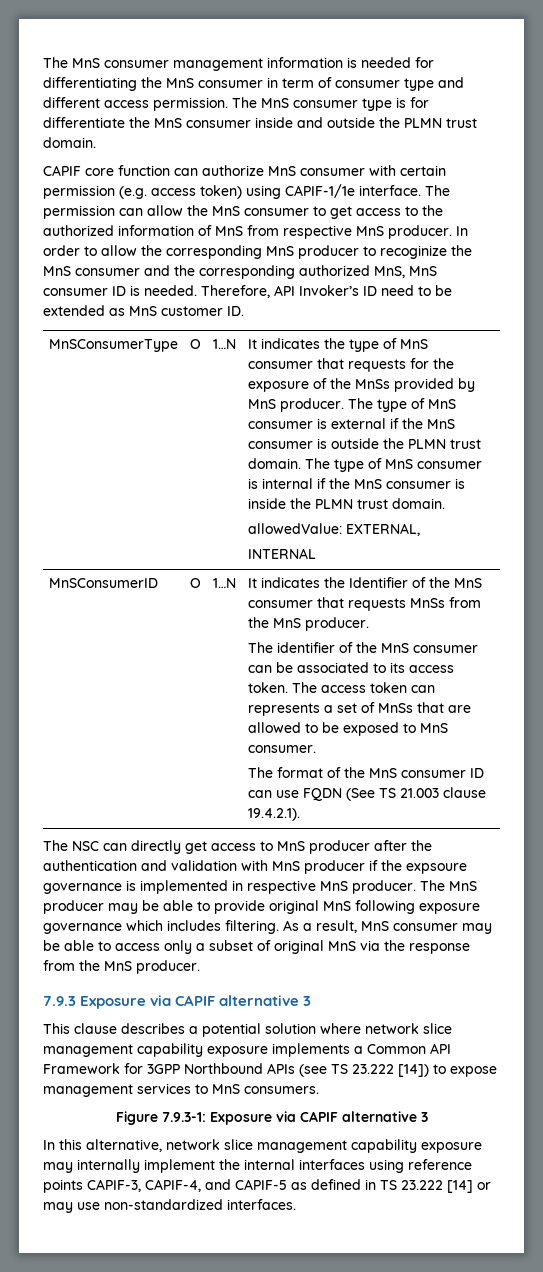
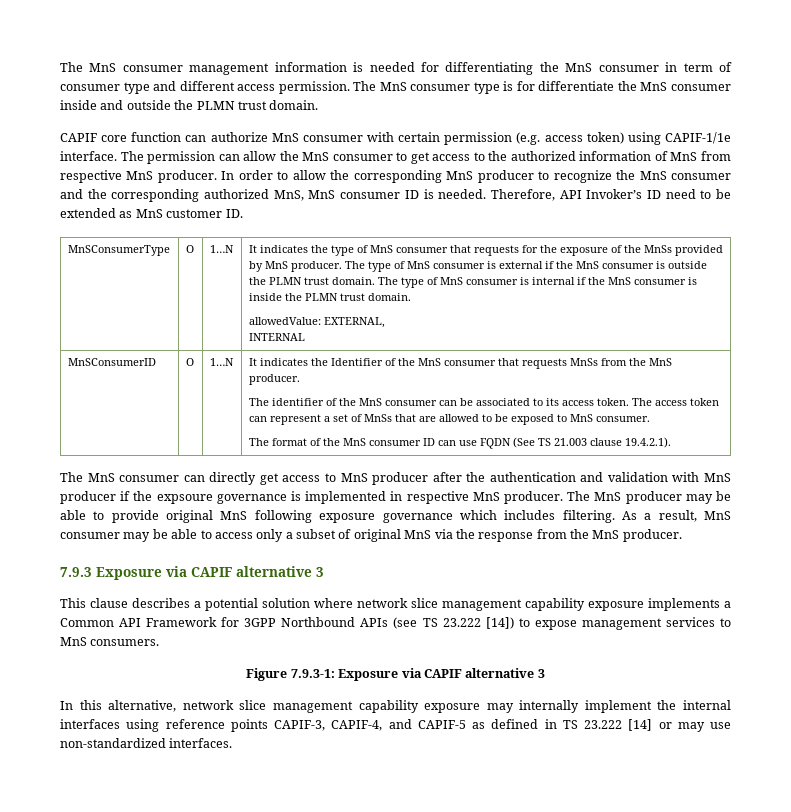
[380,245,447,259] recoginize -> [553,170,612,183] recognize
[247,703,320,716] represents -> [269,414,321,425] represent
[72,841,99,851] NSC -> [87,473,180,482] MnS consumer

